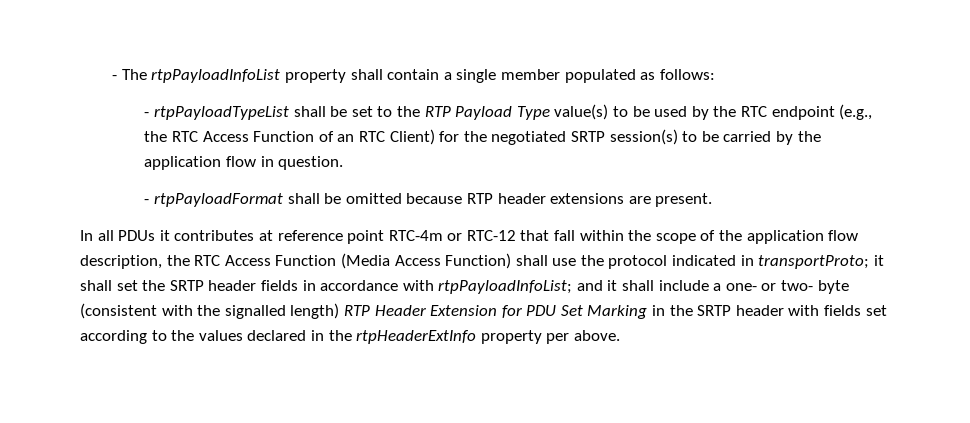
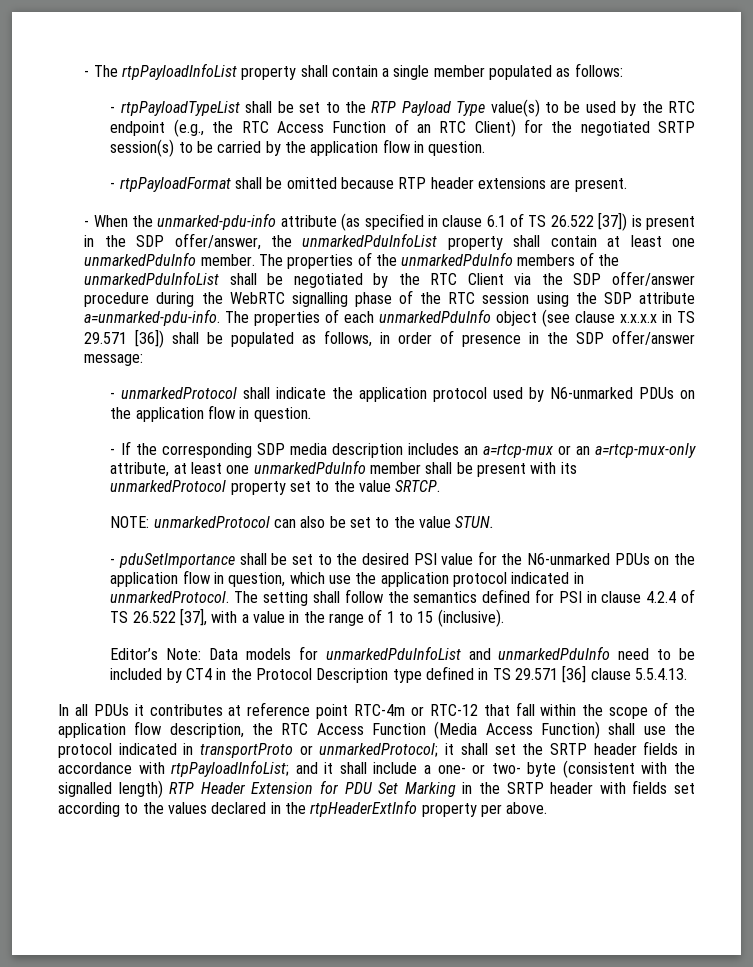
(713, 200) none -> [84,212,695,231] [84,233,696,250] [84,252,620,269] [84,271,696,288] [84,290,695,307] [84,309,696,327] [84,329,695,348] [84,354,144,366] [110,387,695,402] [110,405,312,422] [110,441,696,458] [110,460,577,477] [110,480,441,495] [110,516,495,528] [110,551,695,568] [110,570,584,587] [110,589,696,606] [110,608,504,627] [110,646,695,660] [110,665,687,683] // - When the unmarked-pdu-info attribute (as specified in clause 6.1 of TS 26.522 [37]) is present in the SDP offer/answer, the unmarkedPduInfoList property shall contain at least one unmarkedPduInfo member. The properties of the unmarkedPduInfo members of the unmarkedPduInfoList shall be negotiated by the RTC Client via the SDP offer/answer procedure during the WebRTC signalling phase of the RTC session using the SDP attribute a=unmarked-pdu-info. The properties of each unmarkedPduInfo object (see clause x.x.x.x in TS 29.571 [36]) shall be populated as follows, in order of presence in the SDP offer/answer message: // - unmarkedProtocol shall indicate the application protocol used by N6-unmarked PDUs on the application flow in question. // - If the corresponding SDP media description includes an a=rtcp-mux or an a=rtcp-mux-only attribute, at least one unmarkedPduInfo member shall be present with its unmarkedProtocol property set to the value SRTCP. // NOTE: unmarkedProtocol can also be set to the value STUN. // - pduSetImportance shall be set to the desired PSI value for the N6-unmarked PDUs on the application flow in question, which use the application protocol indicated in unmarkedProtocol. The setting shall follow the semantics defined for PSI in clause 4.2.4 of TS 26.522 [37], with a value in the range of 1 to 15 (inclusive). // Editor’s Note: Data models for unmarkedPduInfoList and unmarkedPduInfo need to be included by CT4 in the Protocol Description type defined in TS 29.571 [36] clause 5.5.4.13.
[758,255,870,269] transportProto; -> [200,743,439,758] transportProto or unmarkedProtocol;

